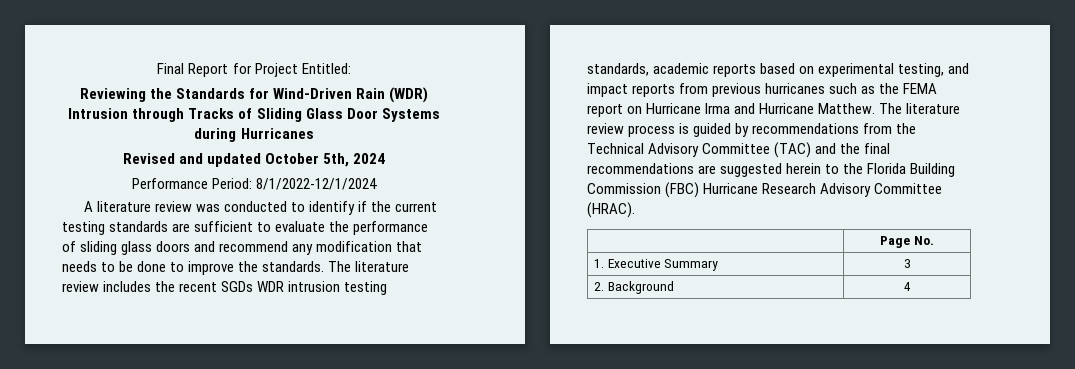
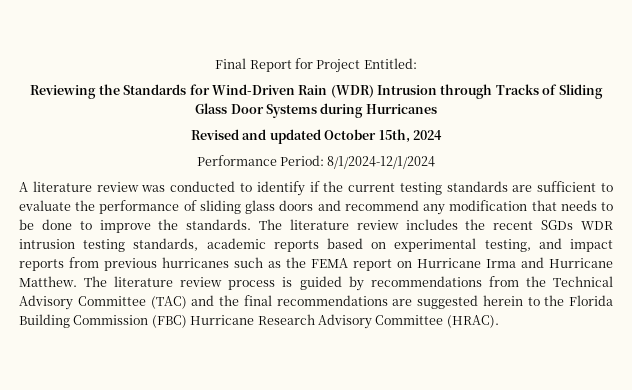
[323,153,350,167] 5th, -> [378,129,410,143] 15th,
[256,178,378,190] 8/1/2022-12/1/2024 -> [327,156,436,169] 8/1/2024-12/1/2024
[880,236,934,248] [594,259,719,271] [903,259,911,268] [594,281,674,294] [903,282,911,291] // | Page No. // 1. Executive Summary | 3 // 2. Background | 4 -> (499, 321) none

